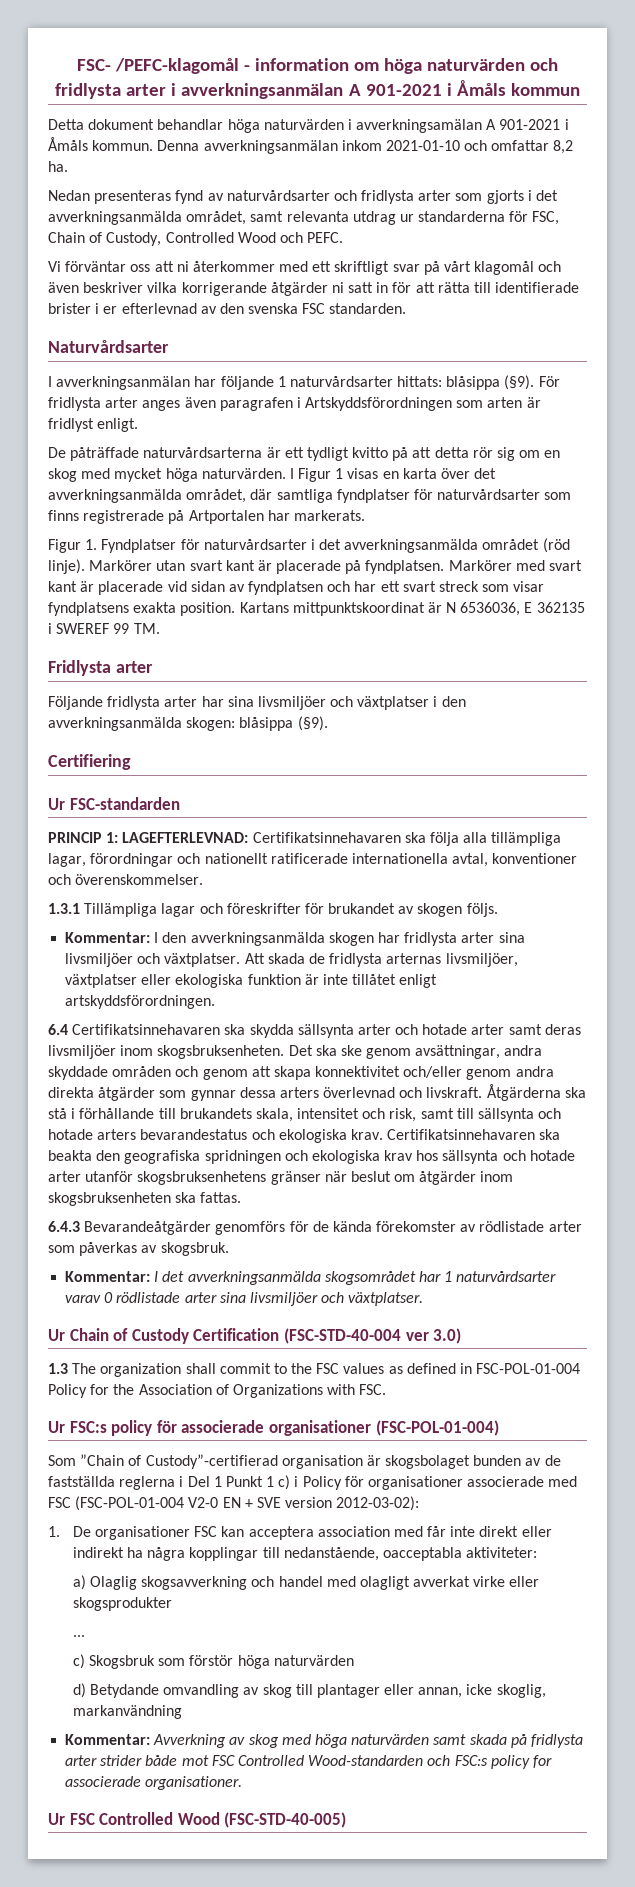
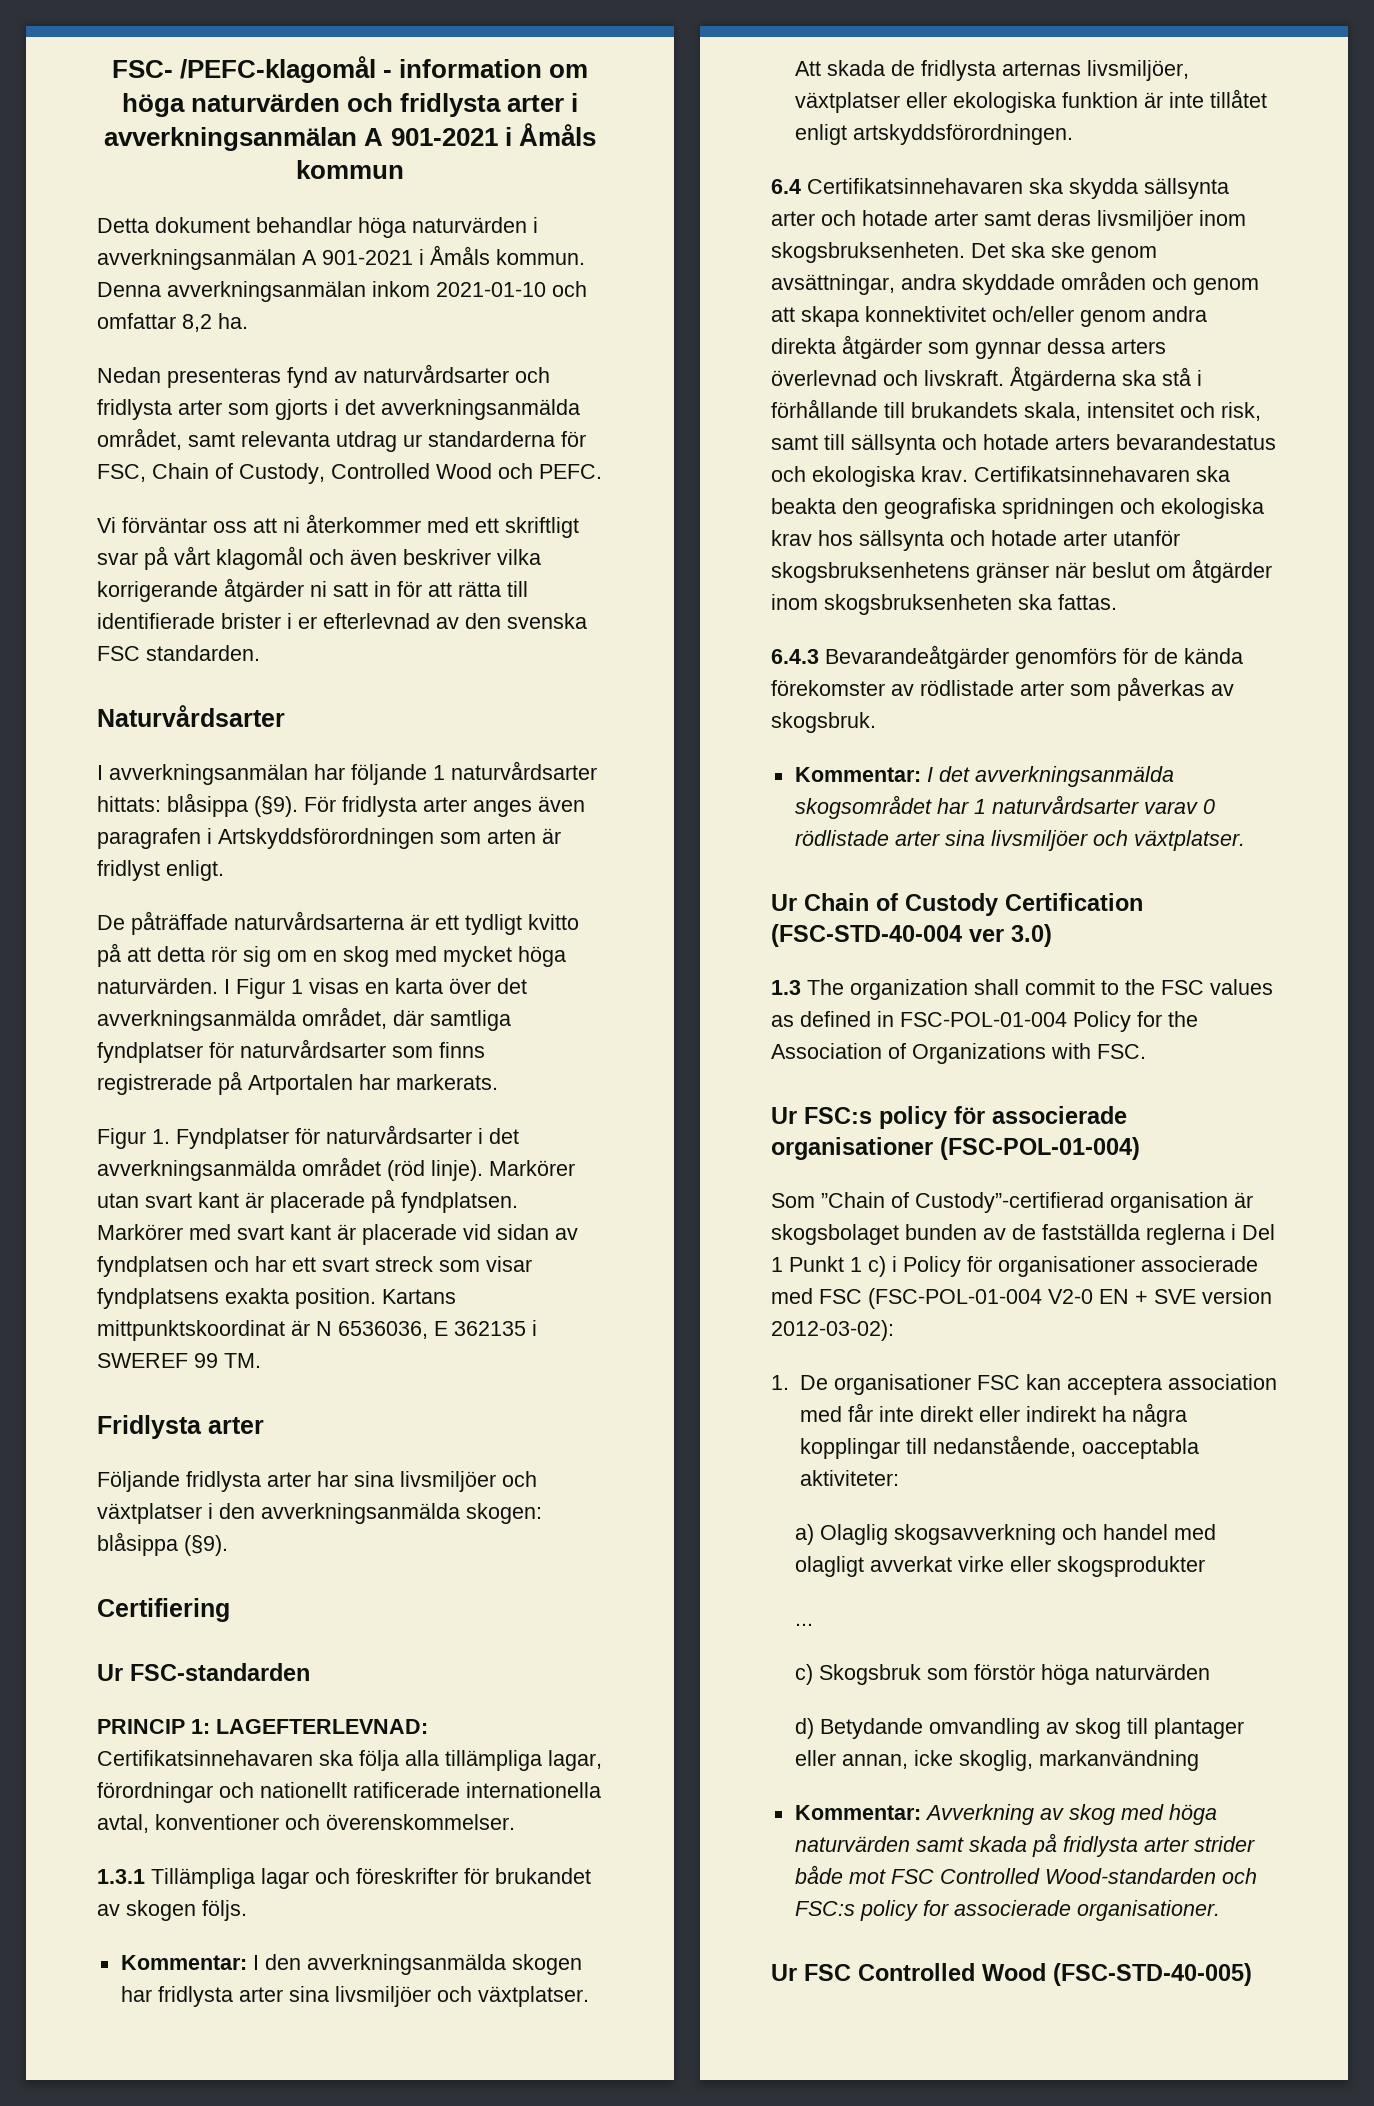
[356,119,483,133] avverkningsamälan -> [97,249,296,270] avverkningsanmälan

